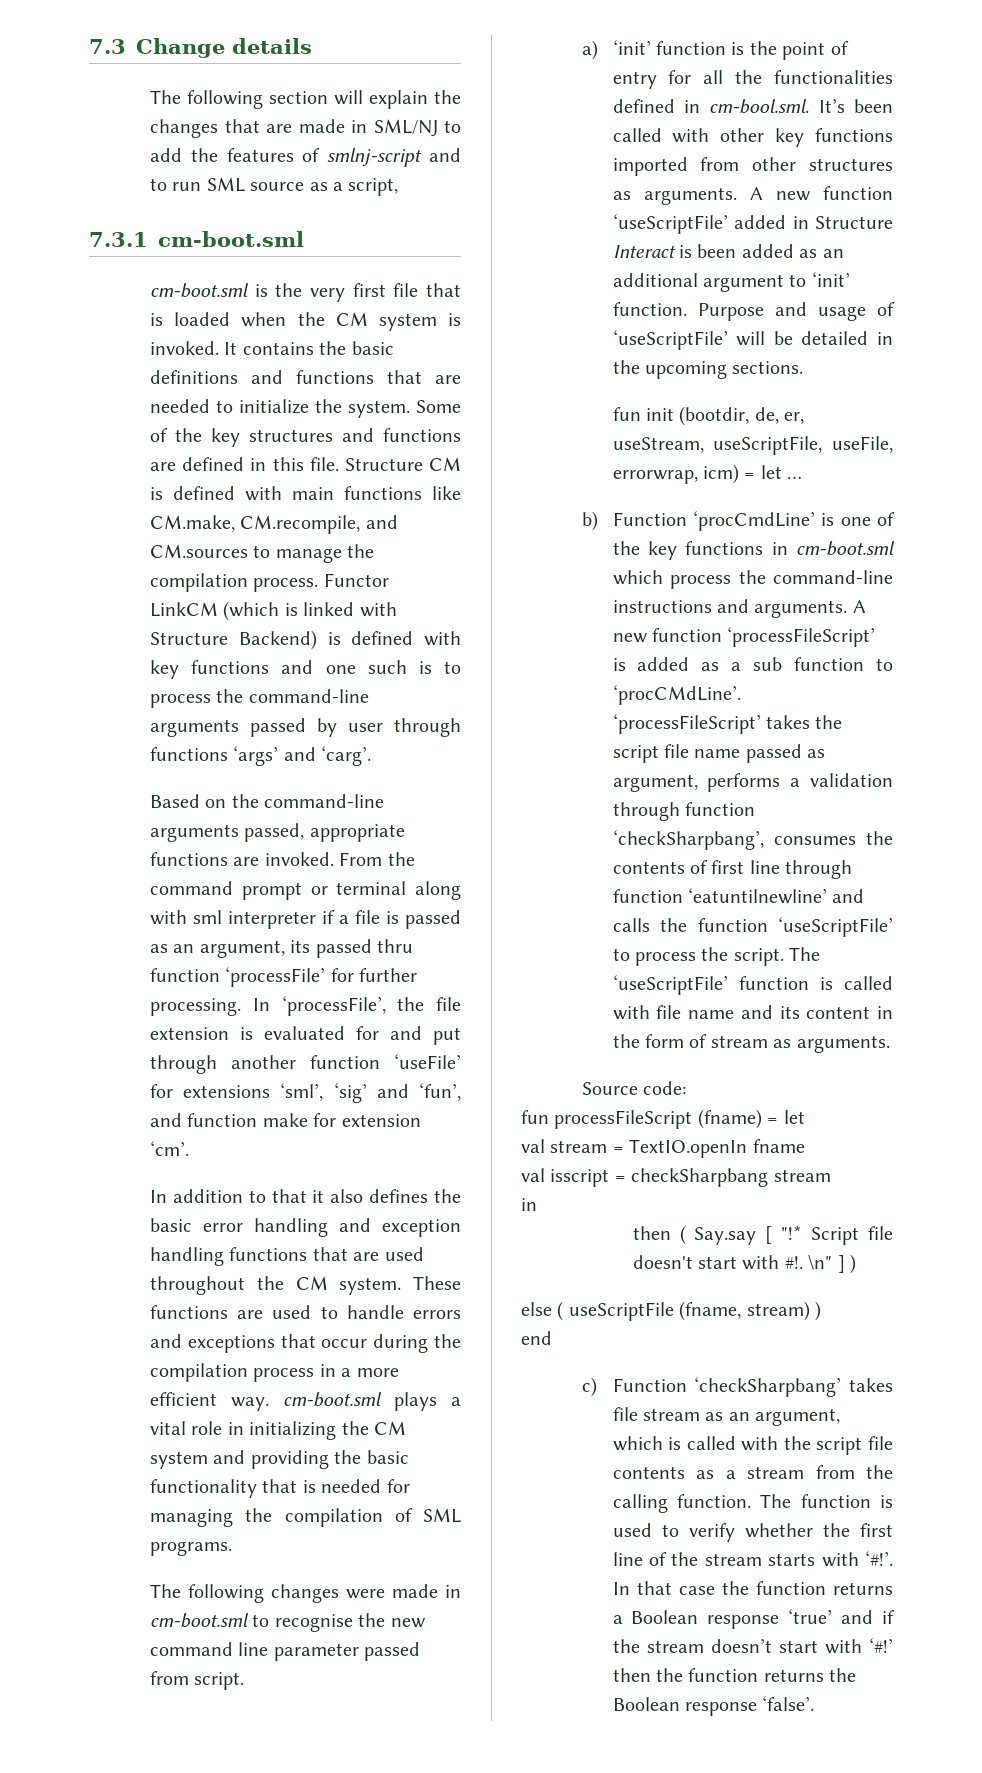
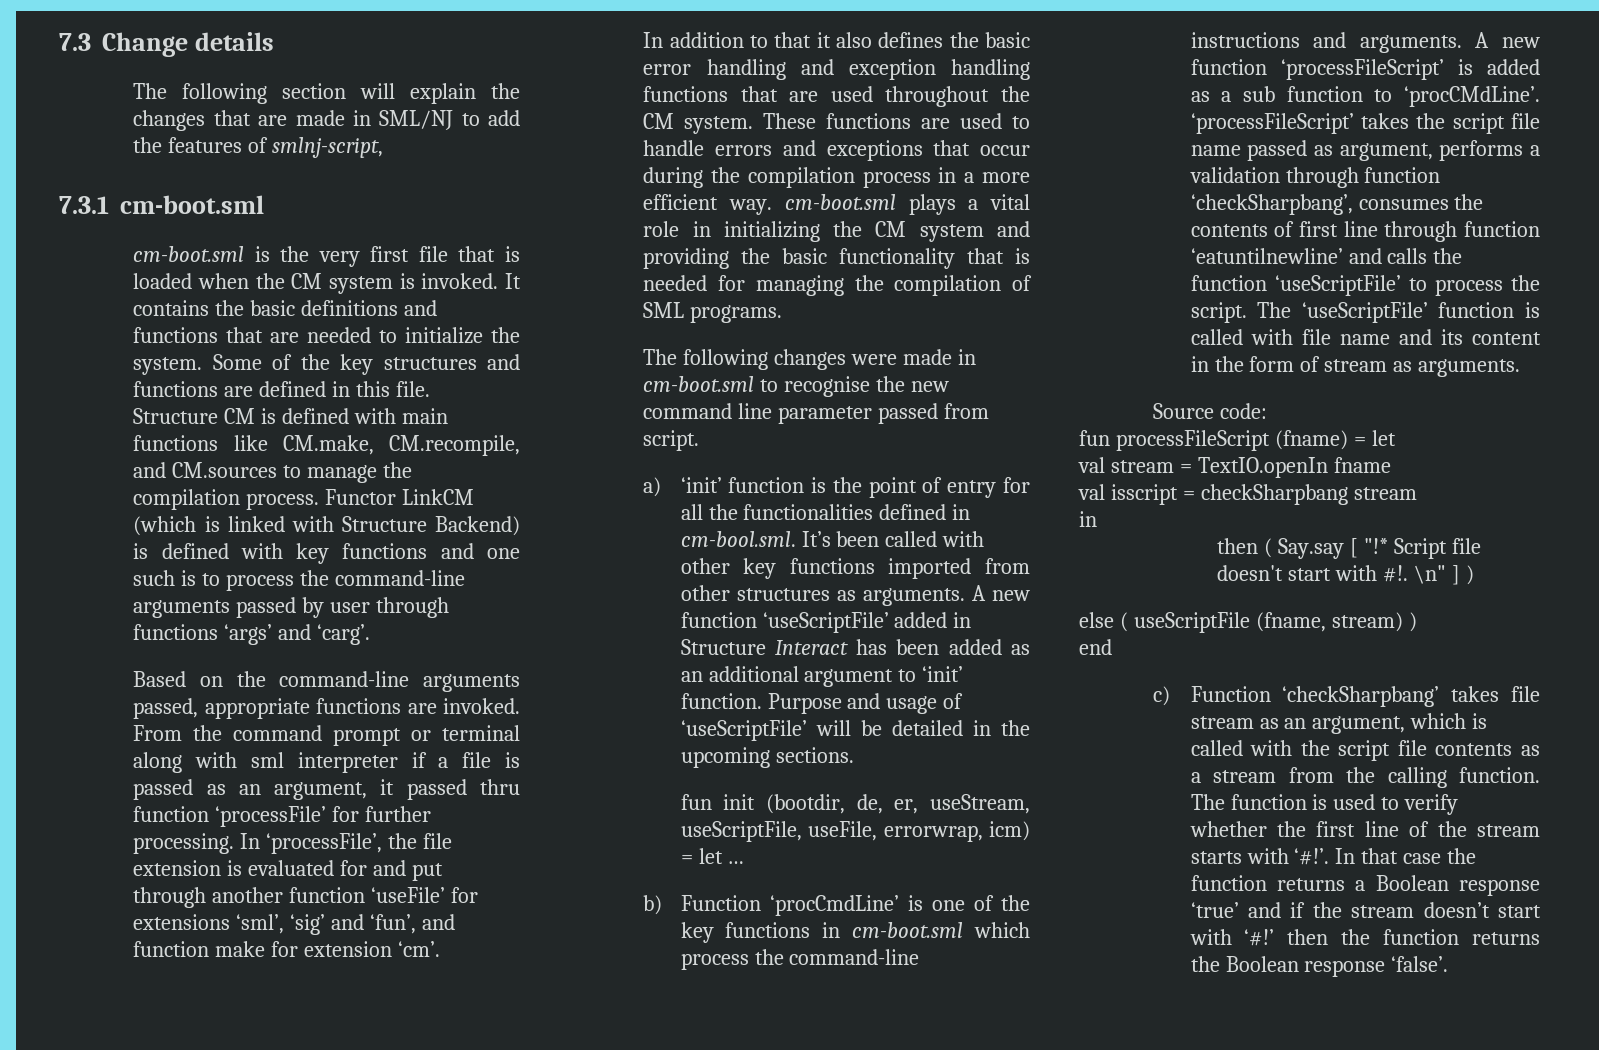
[327,148,462,167] [150,177,399,196] smlnj-script and to run SML source as a script, -> [272,137,384,158] smlnj-script,
[290,940,311,953] its -> [380,779,395,795] it
[678,245,692,258] is -> [856,639,888,655] has

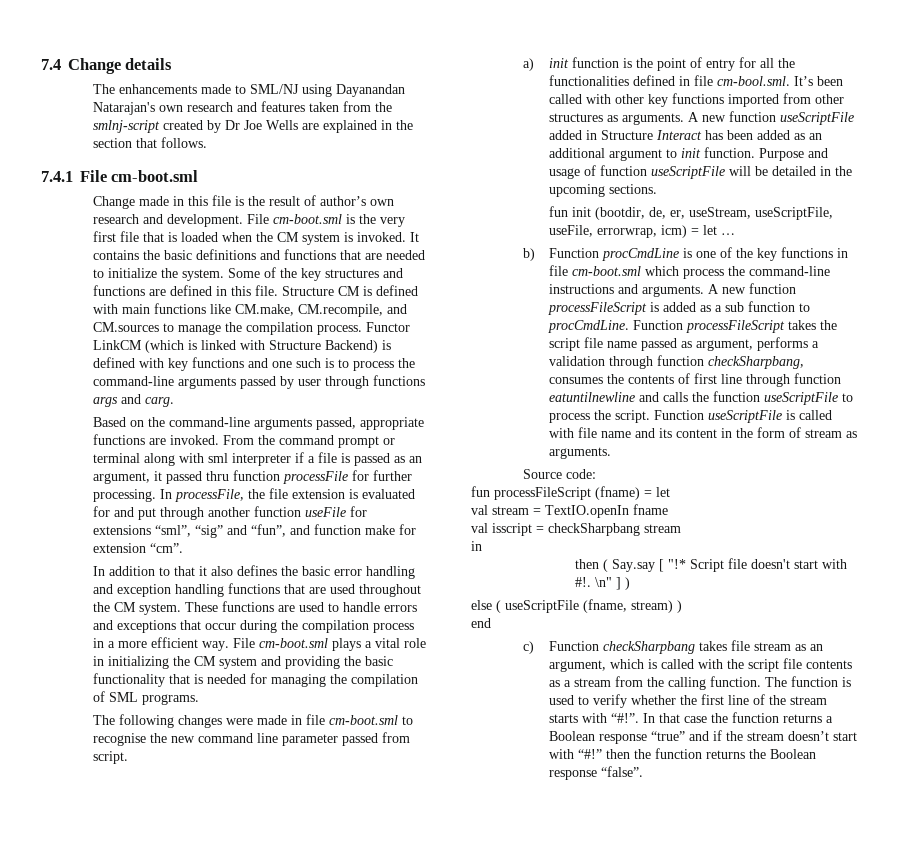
[59,33,91,51] 7.3 -> [41,59,61,70] 7.4
[182,83,520,104] [133,110,521,131] [133,137,384,158] [59,195,264,214] following section will explain the changes that are made in SML/NJ to add the features of smlnj-script, // 7.3.1 cm-boot.sml // -> [119,84,406,97] [93,101,393,115] [93,120,414,133] [93,137,208,148] [41,170,199,182] [93,195,395,209] [93,214,270,227] enhancements made to SML/NJ using Dayanandan Natarajan's own research and features taken from the smlnj-script created by Dr Joe Wells are explained in the section that follows. // 7.4.1 File cm-boot.sml // Change made in this file is the result of author’s own research and development. File
[224,624,371,645] ‘args’ and ‘carg’. -> [93,394,175,407] args and carg.
[215,806,327,827] ‘processFile’ -> [283,471,349,484] processFile
[266,833,383,854] ‘processFile’, -> [175,489,245,502] processFile,
[371,887,446,903] ‘useFile’ -> [305,507,347,517] useFile
[236,914,417,935] ‘sml’, ‘sig’ and ‘fun’, -> [155,524,287,538] “sml”, “sig” and “fun”,
[398,941,441,957] ‘cm’. -> [150,543,184,553] “cm”.
(773, 207) none -> [233,638,256,648] File
(977, 357) none -> [306,714,326,725] file
[680,477,722,493] ‘init’ -> [549,58,570,68] init
(971, 512) none -> [694,75,714,86] file
[762,612,889,633] ‘useScriptFile’ -> [780,112,855,125] useScriptFile
[922,666,964,682] ‘init’ -> [681,148,702,158] init
[680,720,807,741] ‘useScriptFile’ -> [600,165,726,179] function useScriptFile
[769,895,899,916] ‘procCmdLine’ -> [602,248,680,261] procCmdLine
(841, 930) none -> [549,265,569,276] file
[1280,59,1444,80] ‘processFileScript’ -> [548,302,648,315] processFileScript
[1404,86,1540,107] [1190,113,1354,134] ‘procCMdLine’. ‘processFileScript’ -> [548,320,786,333] procCmdLine. Function processFileScript
[1190,194,1353,215] ‘checkSharpbang’, -> [708,356,805,369] checkSharpbang,
[1190,248,1343,264] ‘eatuntilnewline’ -> [549,392,636,402] eatuntilnewline
[1274,275,1401,296] ‘useScriptFile’ -> [764,392,839,405] useScriptFile
[1257,302,1515,323] The ‘useScriptFile’ function -> [654,410,783,423] Function useScriptFile
[1282,686,1440,707] ‘checkSharpbang’ -> [603,641,696,654] checkSharpbang
[1294,848,1330,865] ‘#!’. -> [611,713,640,723] “#!”.
[1190,902,1239,918] ‘true’ -> [651,731,686,741] “true”
[1244,929,1275,946] ‘#!’ -> [578,749,603,759] “#!”
[1391,956,1449,972] ‘false’. -> [601,766,644,777] “false”.

